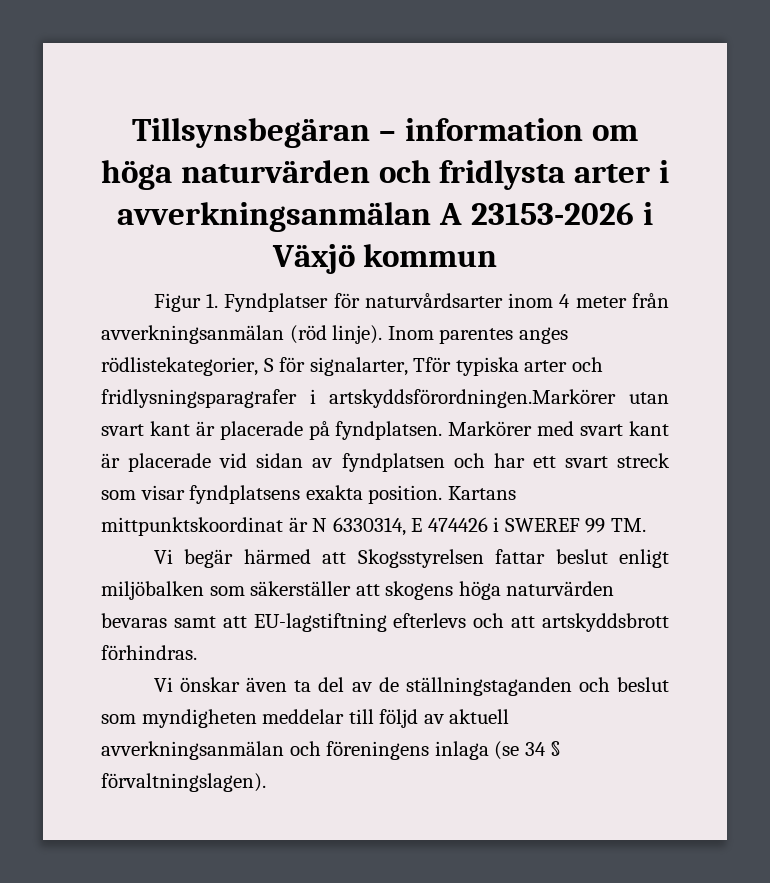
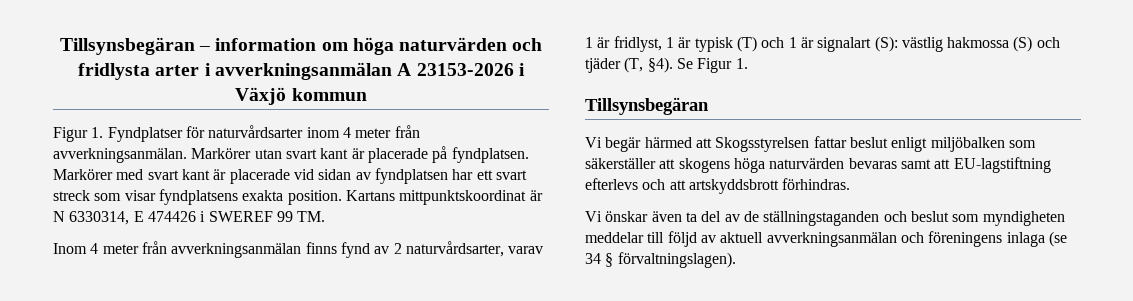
[101,325,568,344] [101,357,603,376] [101,389,617,408] avverkningsanmälan (röd linje). Inom parentes anges rödlistekategorier, S för signalarter, Tför typiska arter och fridlysningsparagrafer i artskyddsförordningen.Markörer -> [53,148,252,163] avverkningsanmälan. Markörer
[453,453,485,468] och -> (448, 176) none
(646, 525) none -> [53,241,544,258] [585,36,1060,52] [585,57,748,73] [585,97,709,115] // Inom 4 meter från avverkningsanmälan finns fynd av 2 naturvårdsarter, varav 1 är fridlyst, 1 är typisk (T) och 1 är signalart (S): västlig hakmossa (S) och tjäder (T, §4). Se Figur 1. // Tillsynsbegäran

